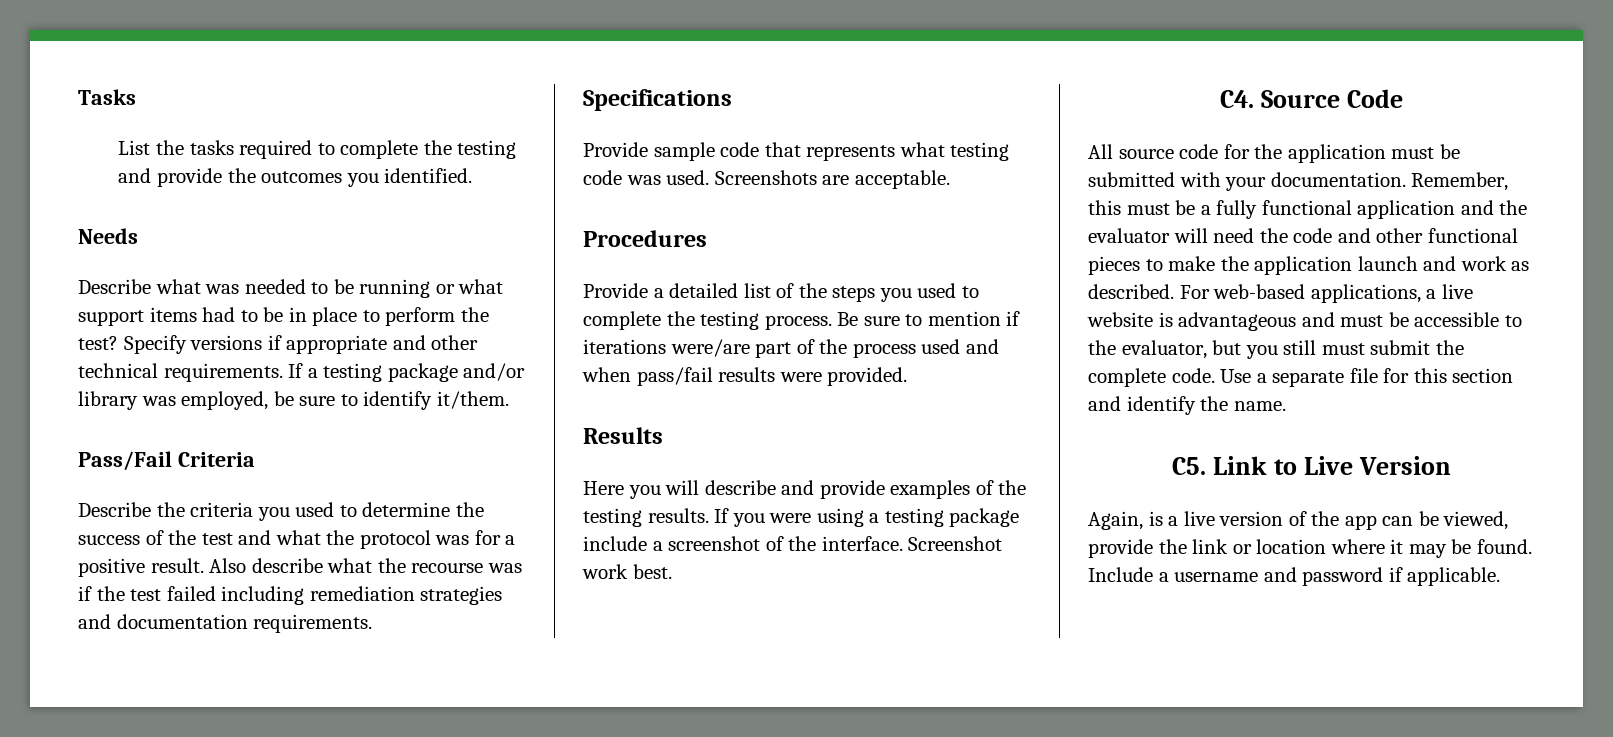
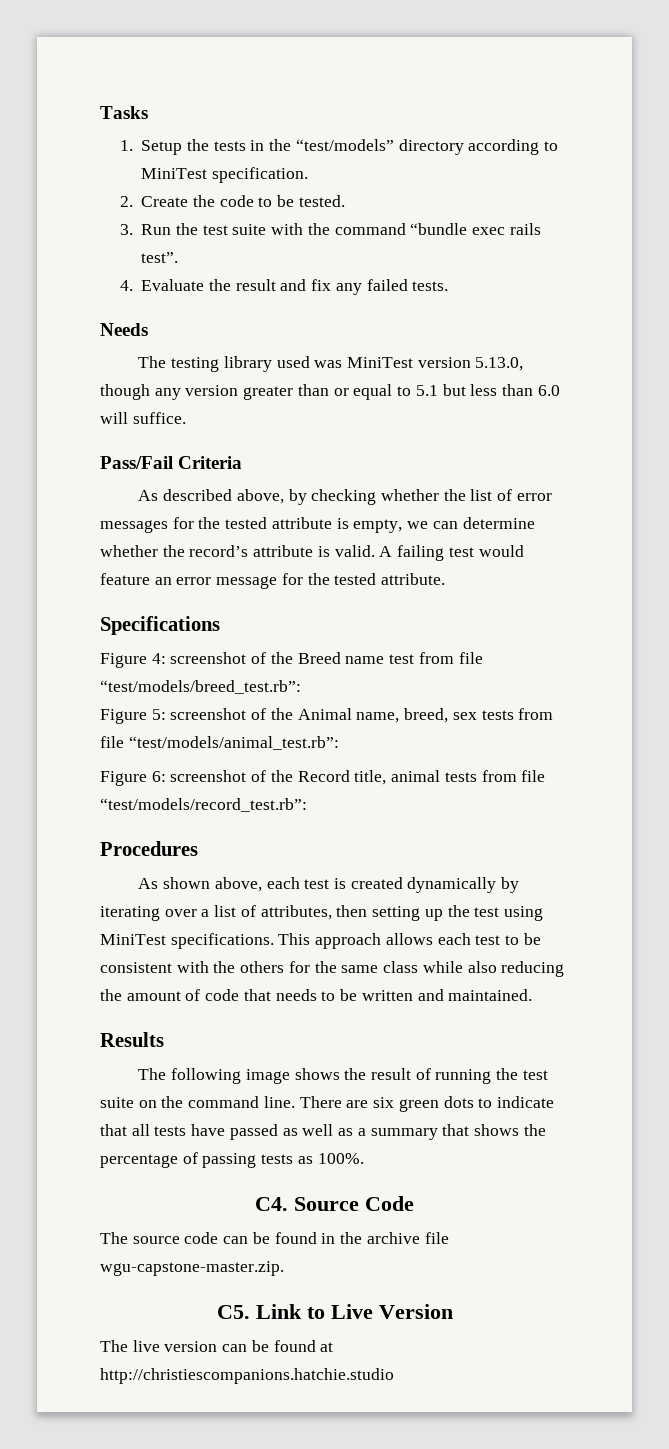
[118,140,517,159] [118,168,473,187] [78,228,138,244] [78,279,504,298] [78,307,489,326] [78,335,479,354] [78,363,526,382] [78,391,509,410] [78,451,255,471] [78,502,484,521] [78,530,516,549] [78,558,522,577] [78,586,503,605] [78,614,373,633] [583,89,732,111] [583,142,1010,161] [583,170,950,189] [583,230,707,247] [583,283,979,302] [583,311,1021,330] [583,339,999,358] [582,367,908,386] [583,427,663,444] [583,480,1027,499] [583,508,1020,527] [583,536,1003,551] [582,564,672,579] List the tasks required to complete the testing and provide the outcomes you identified. // Needs // Describe what was needed to be running or what support items had to be in place to perform the test? Specify versions if appropriate and other technical requirements. If a testing package and/or library was employed, be sure to identify it/them. // Pass/Fail Criteria // Describe the criteria you used to determine the success of the test and what the protocol was for a positive result. Also describe what the recourse was if the test failed including remediation strategies and documentation requirements. // Specifications // Provide sample code that represents what testing code was used. Screenshots are acceptable. // Procedures // Provide a detailed list of the steps you used to complete the testing process. Be sure to mention if iterations were/are part of the process used and when pass/fail results were provided. // Results // Here you will describe and provide examples of the testing results. If you were using a testing package include a screenshot of the interface. Screenshot work best. -> [119,139,559,155] [141,167,308,183] [119,195,345,207] [119,223,541,235] [141,252,179,263] [119,279,449,295] [100,323,148,336] [138,356,524,372] [100,384,560,400] [100,412,186,424] [100,456,243,469] [138,489,552,505] [100,517,535,533] [100,545,524,561] [100,573,446,589] [100,616,220,635] [100,652,483,668] [100,680,301,694] [100,708,554,724] [100,736,339,750] [100,770,546,786] [100,798,307,812] [100,841,198,856] [138,877,520,893] [100,905,543,921] [100,933,541,949] [100,961,565,977] [100,989,533,1001] [100,1032,164,1047] [138,1068,548,1084] [100,1096,554,1112] [100,1124,546,1140] [100,1152,364,1168] 1. Setup the tests in the “test/models” directory according to MiniTest specification. // 2. Create the code to be tested. // 3. Run the test suite with the command “bundle exec rails test”. // 4. Evaluate the result and fix any failed tests. // Needs // The testing library used was MiniTest version 5.13.0, though any version greater than or equal to 5.1 but less than 6.0 will suffice. // Pass/Fail Criteria // As described above, by checking whether the list of error messages for the tested attribute is empty, we can determine whether the record’s attribute is valid. A failing test would feature an error message for the tested attribute. // Specifications // Figure 4: screenshot of the Breed name test from file “test/models/breed_test.rb”: // Figure 5: screenshot of the Animal name, breed, sex tests from file “test/models/animal_test.rb”: // Figure 6: screenshot of the Record title, animal tests from file “test/models/record_test.rb”: // Procedures // As shown above, each test is created dynamically by iterating over a list of attributes, then setting up the test using MiniTest specifications. This approach allows each test to be consistent with the others for the same class while also reducing the amount of code that needs to be written and maintained. // Results // The following image shows the result of running the test suite on the command line. There are six green dots to indicate that all tests have passed as well as a summary that shows the percentage of passing tests as 100%.
[1088,144,1113,159] All -> [100,1232,128,1244] The
[1223,144,1460,163] [1088,172,1509,191] [1088,200,1528,219] [1088,228,1518,243] [1088,256,1530,275] [1088,284,1473,303] [1087,312,1522,331] [1088,340,1464,359] [1088,368,1514,387] [1088,396,1286,415] for the application must be submitted with your documentation. Remember, this must be a fully functional application and the evaluator will need the code and other functional pieces to make the application launch and work as described. For web-based applications, a live website is advantageous and must be accessible to the evaluator, but you still must submit the complete code. Use a separate file for this section and identify the name. -> [223,1232,449,1244] [100,1261,284,1276] can be found in the archive file wgu-capstone-master.zip.
[1088,511,1509,530] [1088,539,1532,558] [1088,567,1501,586] Again, is a live version of the app can be viewed, provide the link or location where it may be found. Include a username and password if applicable. -> [100,1340,334,1352] [100,1368,394,1384] The live version can be found at http://christiescompanions.hatchie.studio

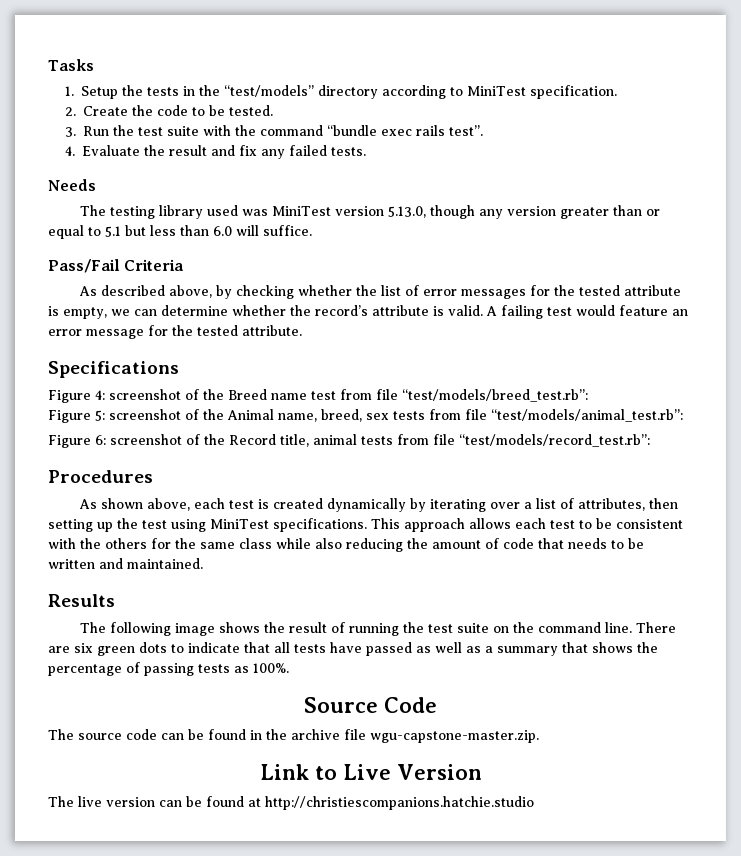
[255,1197,288,1211] C4. -> (289, 668) none
[216,1305,250,1319] C5. -> (539, 736) none

